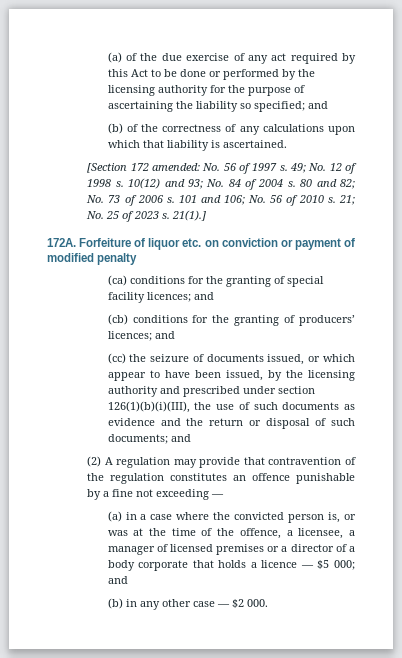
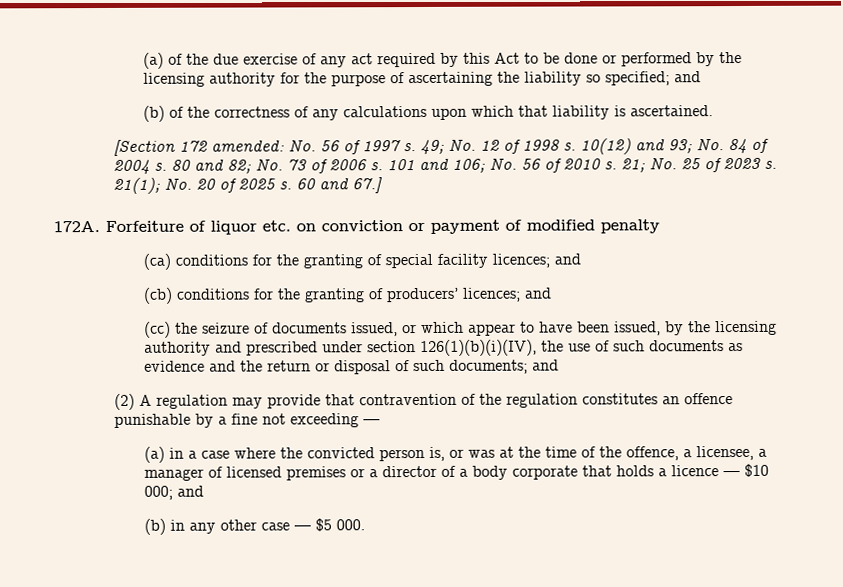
[172,210,207,221] 21(1).] -> [113,177,384,194] 21(1); No. 20 of 2025 s. 60 and 67.]
[107,401,190,413] 126(1)(b)(i)(III), -> [420,339,538,357] 126(1)(b)(i)(IV),
[317,560,330,569] $5 -> [744,463,770,477] $10
[231,599,244,608] $2 -> [315,518,333,532] $5

